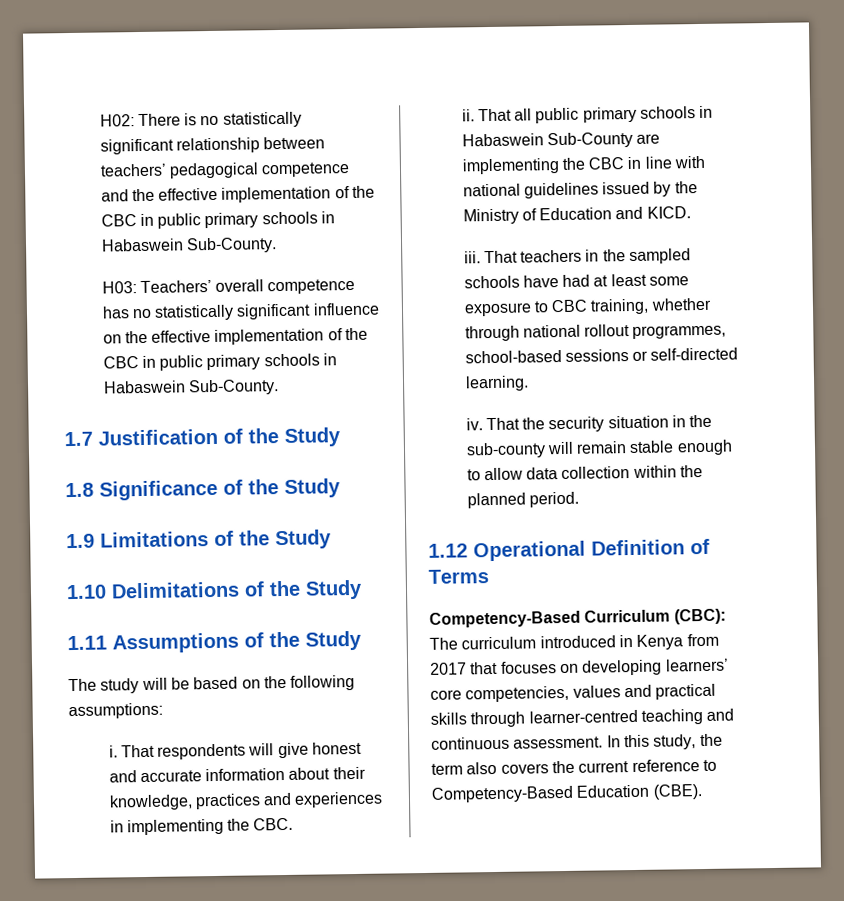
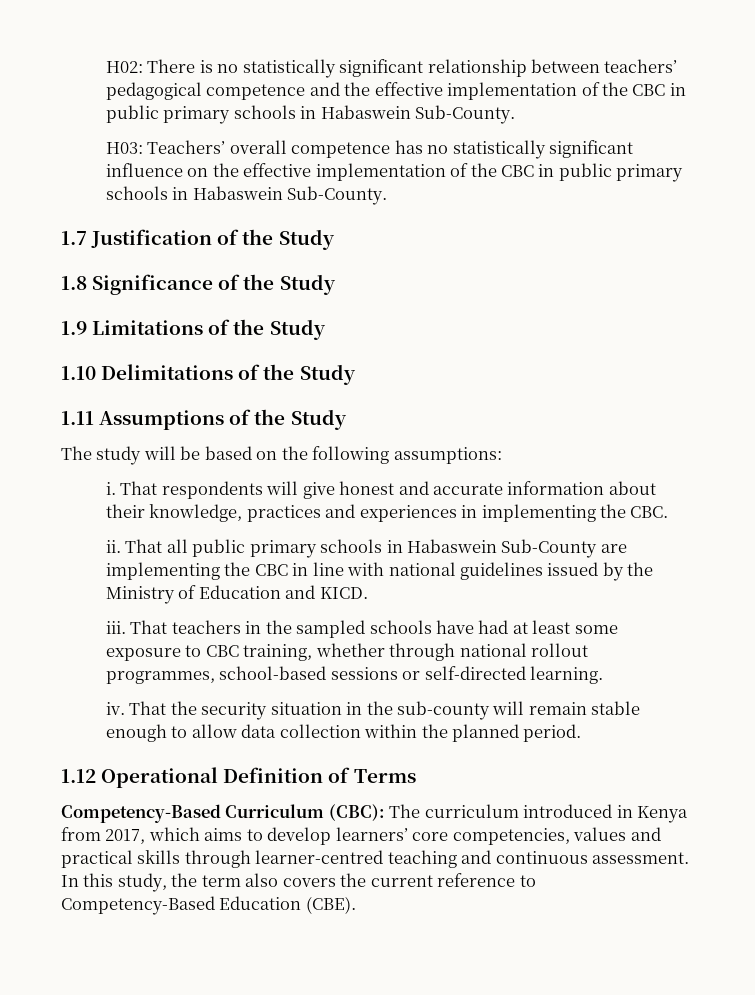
[430,659,663,676] 2017 that focuses on developing -> [105,827,332,845] 2017, which aims to develop

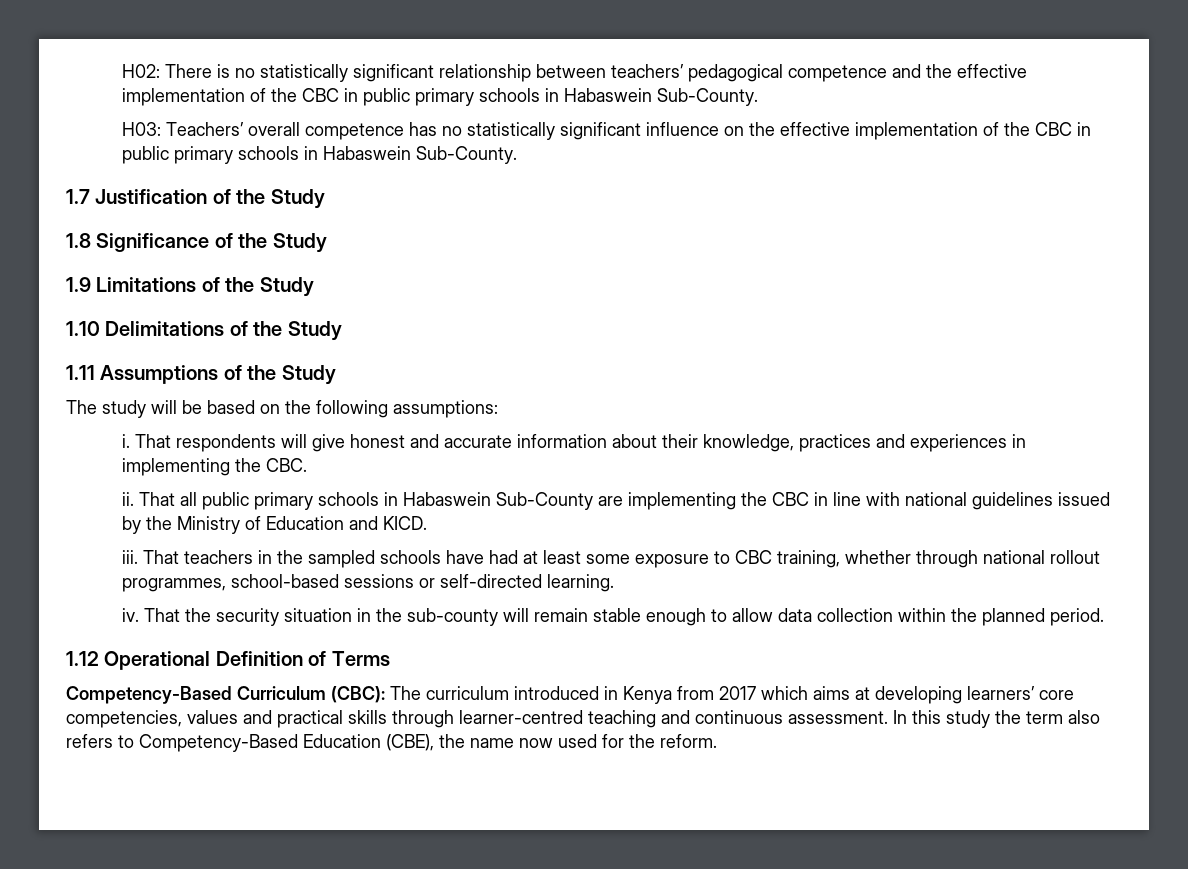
[105,829,146,844] 2017, -> [719,686,756,700] 2017
[246,827,332,845] to develop -> [855,686,962,704] at developing
[117,873,167,892] study, -> [946,710,990,728] study
[282,873,536,887] [61,896,356,915] covers the current reference to Competency-Based Education (CBE). -> [66,734,717,752] refers to Competency-Based Education (CBE), the name now used for the reform.

